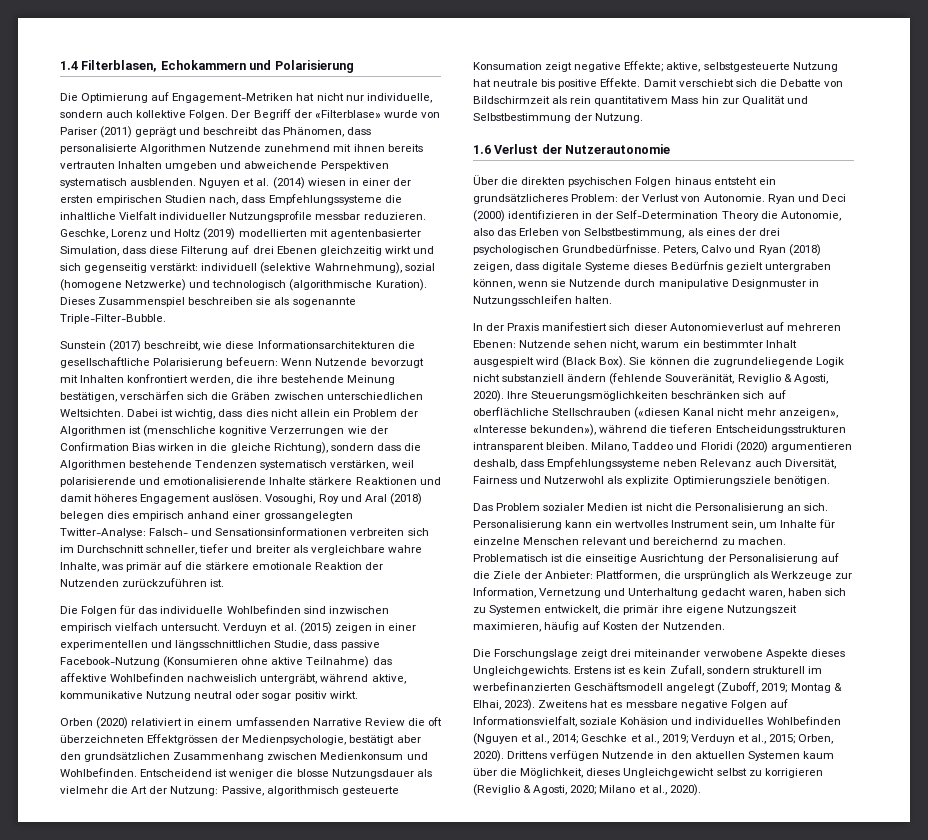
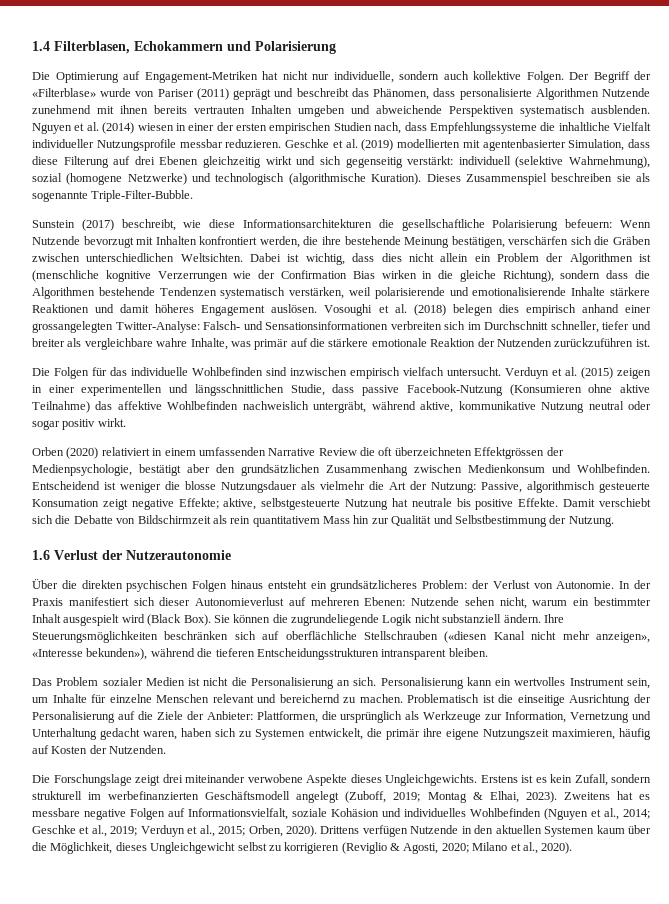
[60,229,201,239] Geschke, Lorenz und Holtz -> [285,139,358,148] Geschke et al.
[265,494,387,504] Vosoughi, Roy und Aral -> [324,304,407,316] Vosoughi et al.
[767,194,846,204] [473,210,841,222] [473,228,780,238] [473,244,821,256] [473,261,831,272] [473,279,819,289] [473,295,613,306] Ryan und Deci (2000) identifizieren in der Self-Determination Theory die Autonomie, also das Erleben von Selbstbestimmung, als eines der drei psychologischen Grundbedürfnisse. Peters, Calvo und Ryan (2018) zeigen, dass digitale Systeme dieses Bedürfnis gezielt untergraben können, wenn sie Nutzende durch manipulative Designmuster in Nutzungsschleifen halten. // -> (615, 585) none
[567,373,828,385] [473,390,504,402] ändern (fehlende Souveränität, Reviglio & Agosti, 2020). -> [503,614,541,623] ändern.
[591,441,852,453] [473,458,836,469] [473,476,830,486] Milano, Taddeo und Floridi (2020) argumentieren deshalb, dass Empfehlungssysteme neben Relevanz auch Diversität, Fairness und Nutzerwohl als explizite Optimierungsziele benötigen. -> (488, 652) none

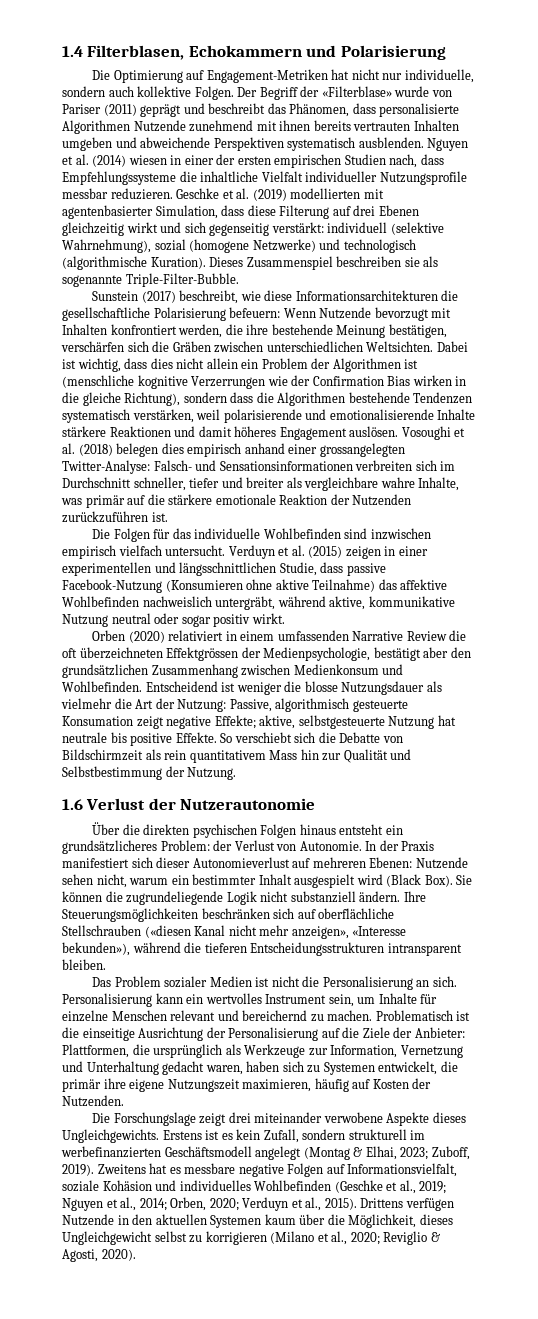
[563,499,596,507] Damit -> [220,733,233,743] So
[345,791,557,803] (Zuboff, 2019; Montag & Elhai, 2023). -> [303,1146,470,1160] [62,1164,94,1176] (Montag & Elhai, 2023; Zuboff, 2019).
[544,808,650,820] [32,825,318,837] (Nguyen et al., 2014; Geschke et al., 2019; Verduyn et al., 2015; Orben, 2020). -> [334,1180,447,1194] [62,1197,357,1211] (Geschke et al., 2019; Nguyen et al., 2014; Orben, 2020; Verduyn et al., 2015).
[341,842,538,854] (Reviglio & Agosti, 2020; Milano et al., -> [270,1231,440,1245] [62,1249,98,1262] (Milano et al., 2020; Reviglio & Agosti,

